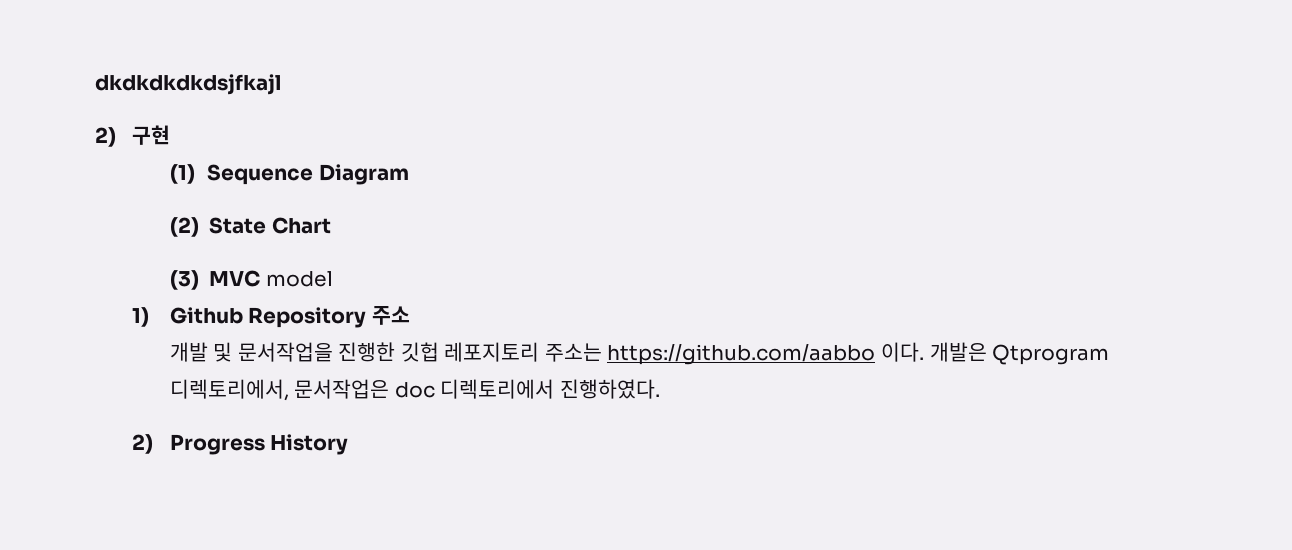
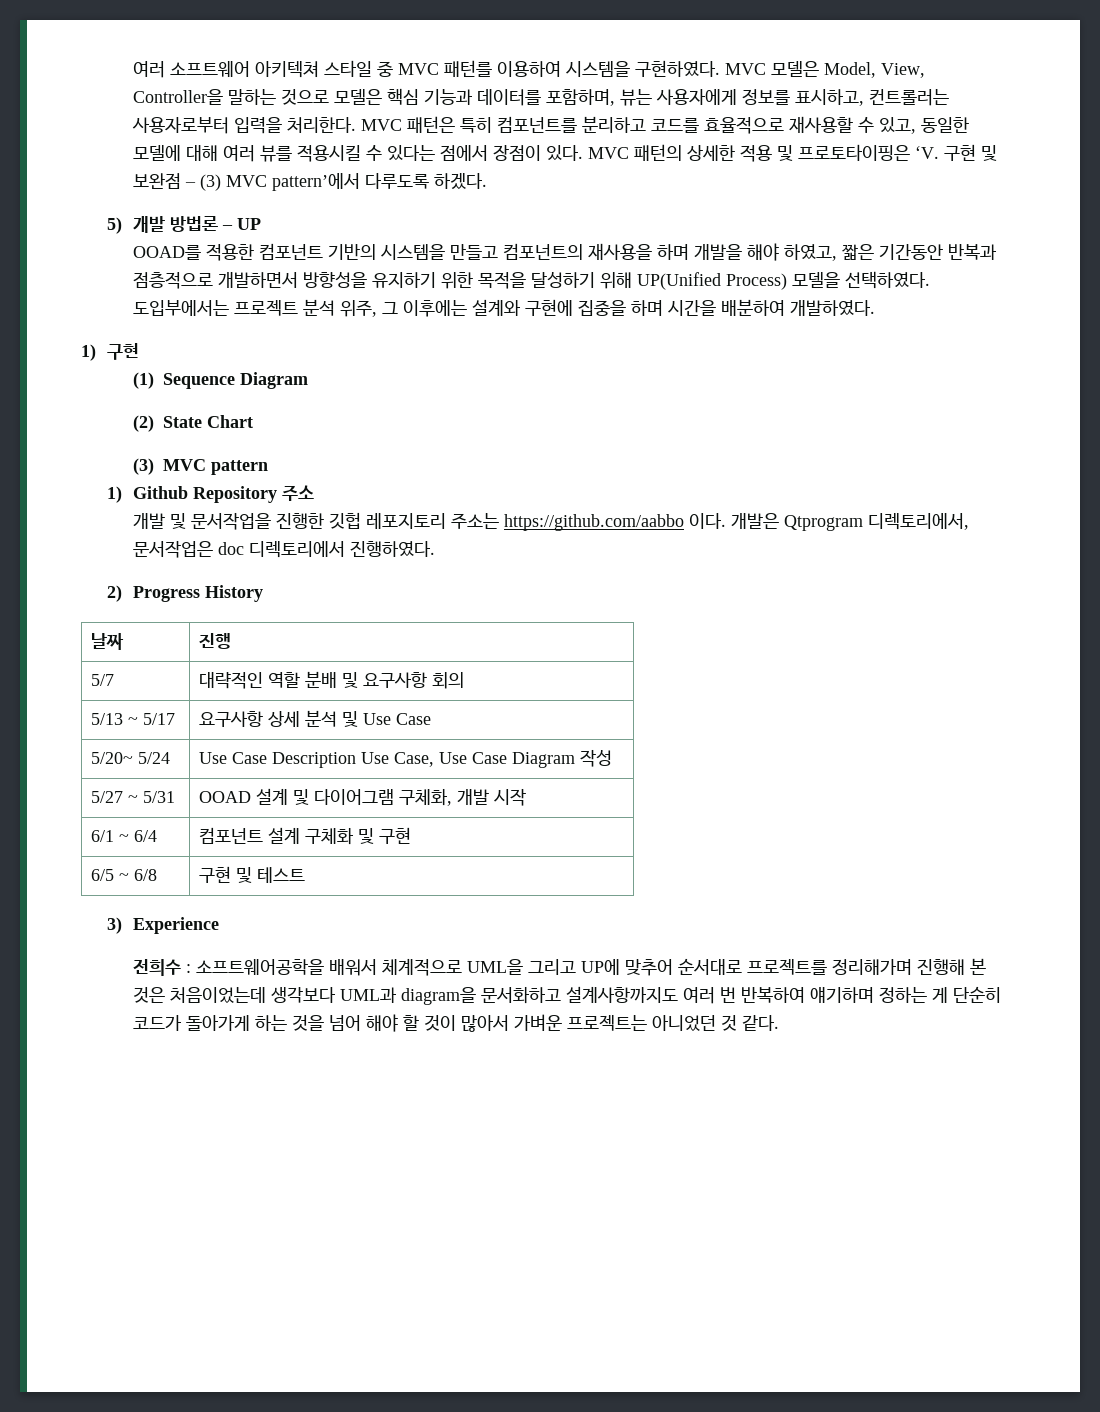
[95,74,281,95] [95,127,116,147] dkdkdkdkdsjfkajl // 2) -> [133,60,926,78] [133,88,950,106] [132,116,970,134] [133,144,998,162] [133,173,488,191] [107,216,262,234] [133,243,998,261] [133,271,931,290] [133,299,876,317] [81,344,96,361] 여러 소프트웨어 아키텍쳐 스타일 중 MVC 패턴를 이용하여 시스템을 구현하였다. MVC 모델은 Model, View, Controller을 말하는 것으로 모델은 핵심 기능과 데이터를 포함하며, 뷰는 사용자에게 정보를 표시하고, 컨트롤러는 사용자로부터 입력을 처리한다. MVC 패턴은 특히 컴포넌트를 분리하고 코드를 효율적으로 재사용할 수 있고, 동일한 모델에 대해 여러 뷰를 적용시킬 수 있다는 점에서 장점이 있다. MVC 패턴의 상세한 적용 및 프로토타이핑은 ‘V. 구현 및 보완점 – (3) MVC pattern’에서 다루도록 하겠다. // 5) 개발 방법론 – UP // OOAD를 적용한 컴포넌트 기반의 시스템을 만들고 컴포넌트의 재사용을 하며 개발을 해야 하였고, 짧은 기간동안 반복과 점층적으로 개발하면서 방향성을 유지하기 위한 목적을 달성하기 위해 UP(Unified Process) 모델을 선택하였다. 도입부에서는 프로젝트 분석 위주, 그 이후에는 설계와 구현에 집중을 하며 시간을 배분하여 개발하였다. // 1)
[265,271,333,287] model -> [211,460,269,475] pattern
(349, 444) none -> [91,633,125,650] [199,633,232,649] [91,674,115,686] [199,671,465,689] [91,713,176,725] [199,710,432,727] [91,752,171,764] [199,749,613,768] [91,791,176,803] [199,788,527,806] [91,830,158,842] [199,827,412,845] [91,869,158,881] [199,866,306,883] [107,917,220,934] [133,958,987,976] [133,986,1002,1005] [133,1014,780,1032] // 날짜 | 진행 // 5/7 | 대략적인 역할 분배 및 요구사항 회의 // 5/13 ~ 5/17 | 요구사항 상세 분석 및 Use Case // 5/20~ 5/24 | Use Case Description Use Case, Use Case Diagram 작성 // 5/27 ~ 5/31 | OOAD 설계 및 다이어그램 구체화, 개발 시작 // 6/1 ~ 6/4 | 컴포넌트 설계 구체화 및 구현 // 6/5 ~ 6/8 | 구현 및 테스트 // 3) Experience // 전희수 : 소프트웨어공학을 배워서 체계적으로 UML을 그리고 UP에 맞추어 순서대로 프로젝트를 정리해가며 진행해 본 것은 처음이었는데 생각보다 UML과 diagram을 문서화하고 설계사항까지도 여러 번 반복하여 얘기하며 정하는 게 단순히 코드가 돌아가게 하는 것을 넘어 해야 할 것이 많아서 가벼운 프로젝트는 아니었던 것 같다.

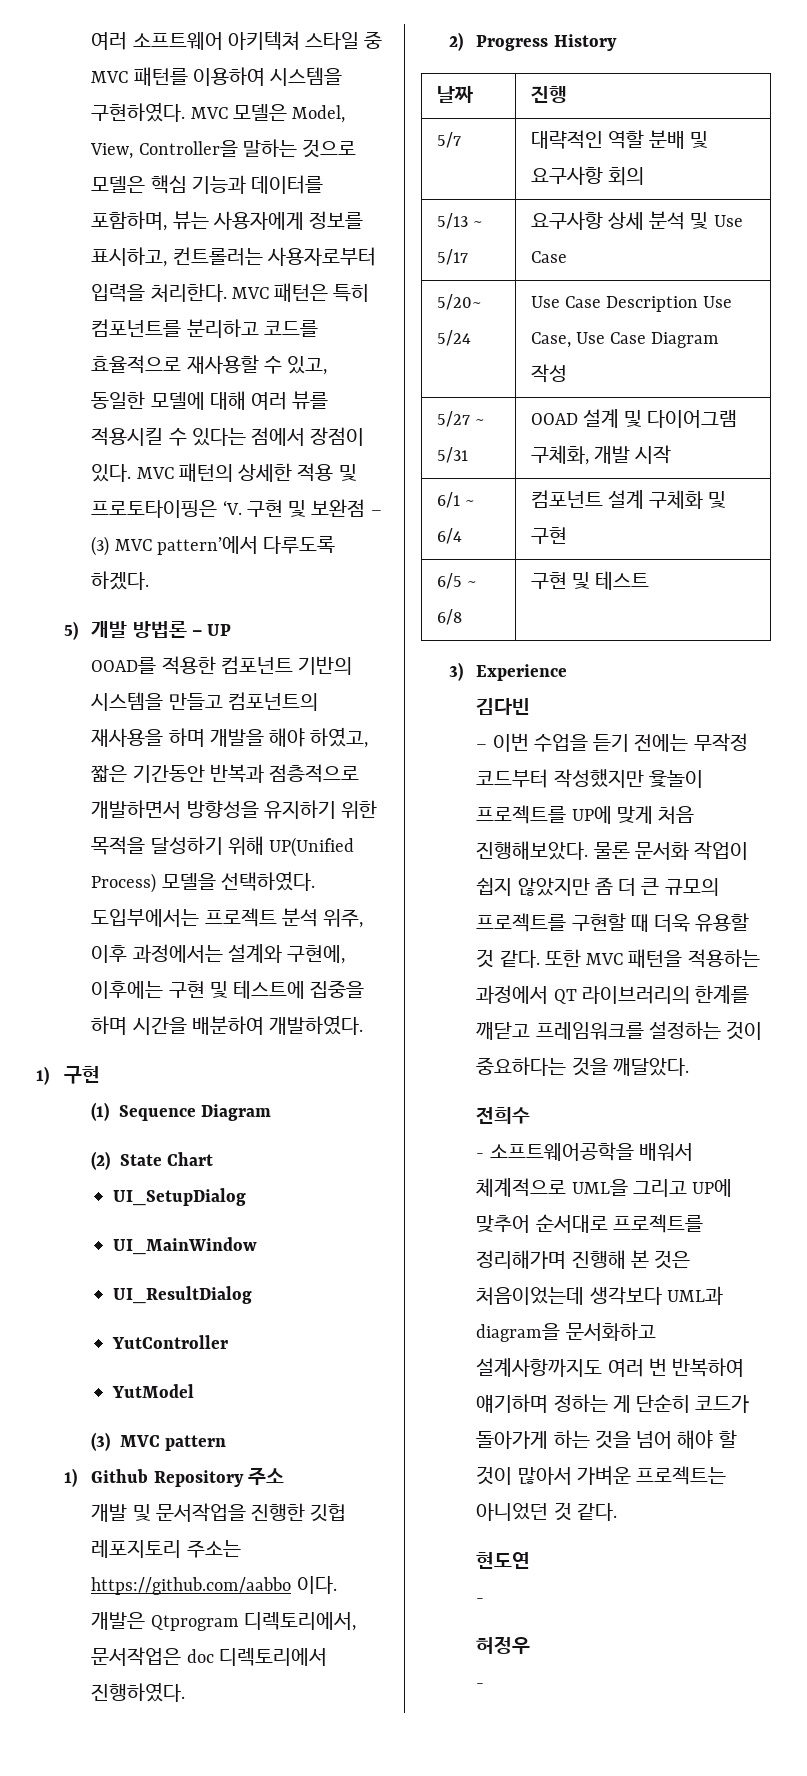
[382,299,574,317] 그 이후에는 설계와 구현에 -> [91,944,346,964] [91,980,306,999] 이후 과정에서는 설계와 구현에, 이후에는 구현 및 테스트에
(254, 421) none -> [112,1188,246,1206] [112,1237,257,1255] [112,1286,252,1304] [111,1335,228,1349] [111,1384,194,1398] // UI_SetupDialog // UI_MainWindow // UI_ResultDialog // YutController // YutModel
(220, 925) none -> [476,698,531,715] [476,733,748,752] [476,769,703,788] [476,805,695,824] [476,841,749,860] [476,878,719,896] [476,913,750,932] [476,949,760,968] [476,985,750,1004] [476,1021,763,1040] [476,1057,689,1076] // 김다빈 // – 이번 수업을 듣기 전에는 무작정 코드부터 작성했지만 윷놀이 프로젝트를 UP에 맞게 처음 진행해보았다. 물론 문서화 작업이 쉽지 않았지만 좀 더 큰 규모의 프로젝트를 구현할 때 더욱 유용할 것 같다. 또한 MVC 패턴을 적용하는 과정에서 QT 라이브러리의 한계를 깨닫고 프레임워크를 설정하는 것이 중요하다는 것을 깨달았다.
[186,964,192,973] : -> [476,1153,485,1158] // -
(780, 1023) none -> [476,1552,531,1569] [476,1598,485,1603] [476,1636,531,1654] [476,1683,485,1688] // 현도연 // - // 허정우 // -

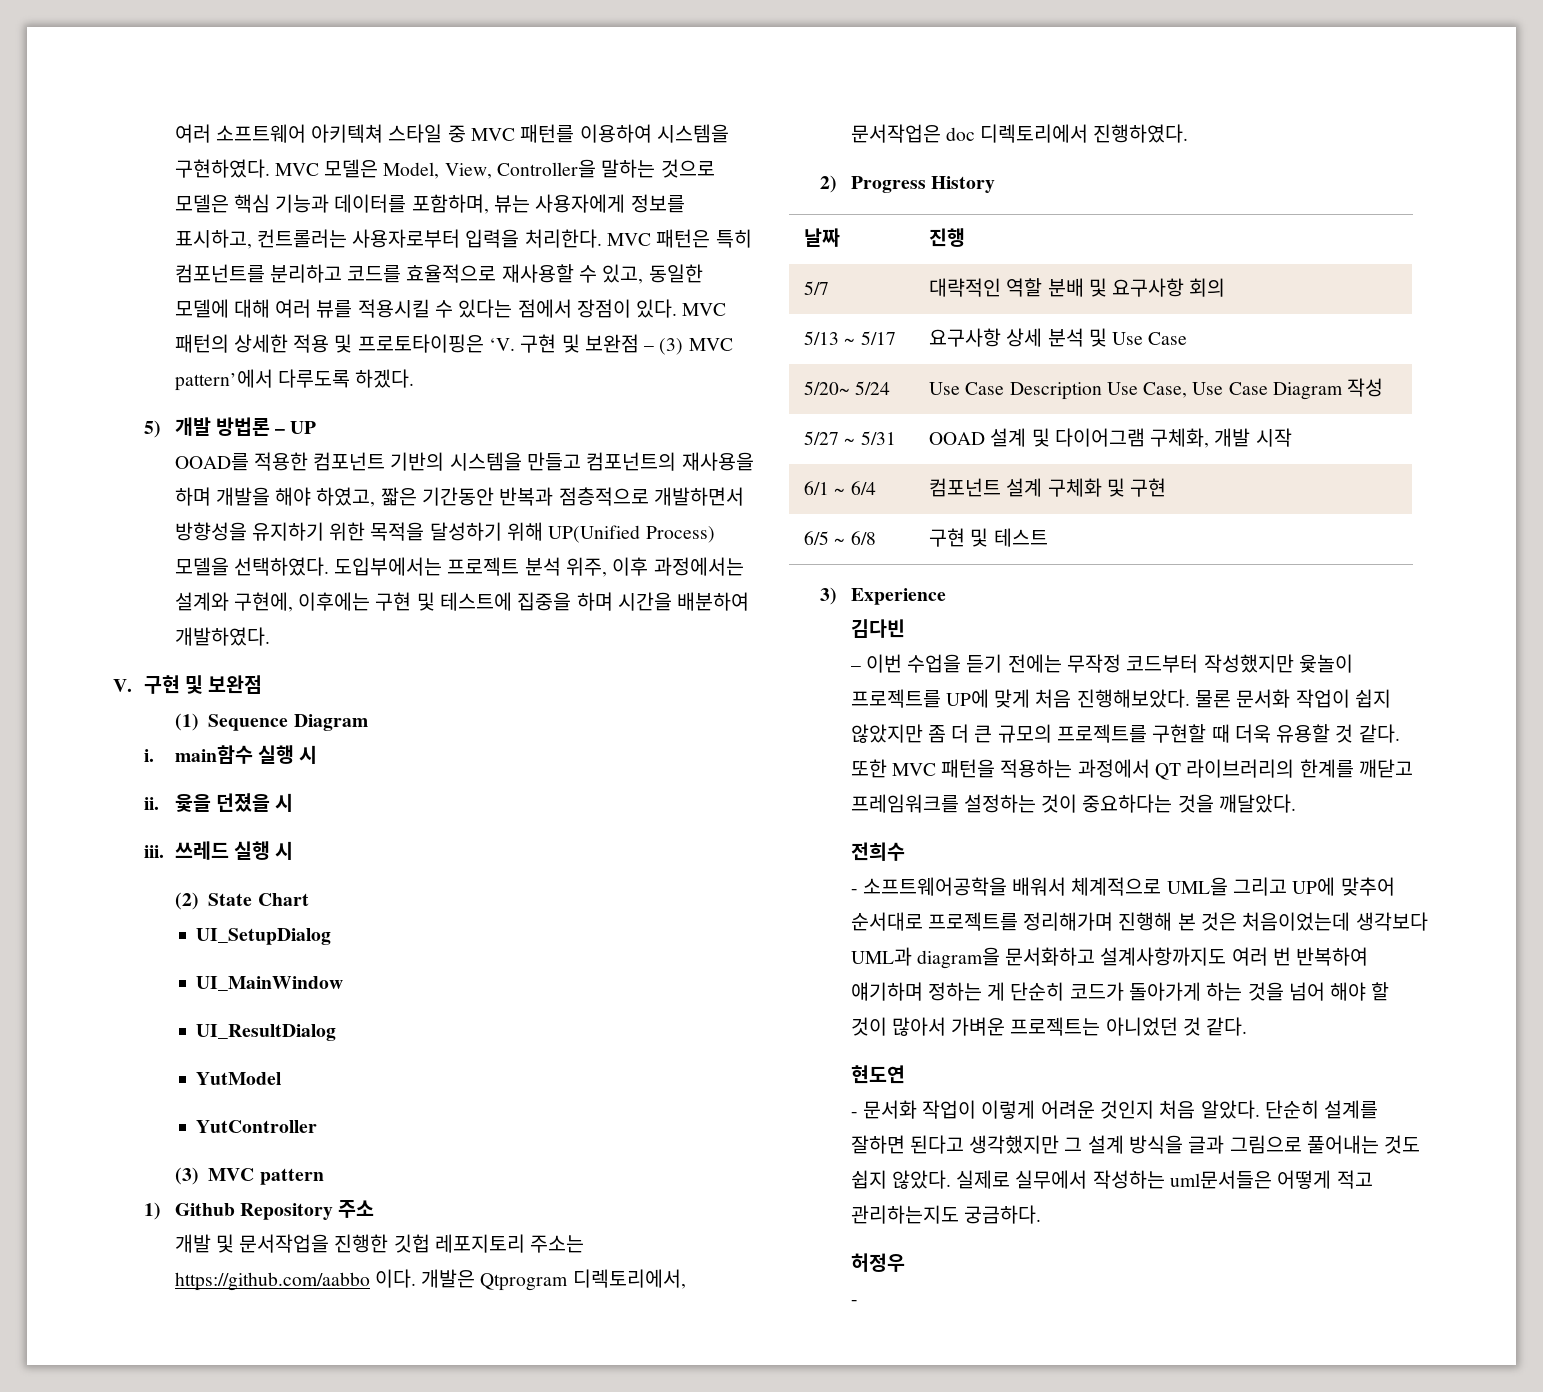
[36,1066,100,1085] 1) 구현 -> [113,675,263,694] V. 구현 및 보완점
(272, 1112) none -> [143,745,318,764] [143,793,294,812] [143,841,294,860] // i. main함수 실행 시 // ii. 윷을 던졌을 시 // iii. 쓰레드 실행 시
(252, 1295) none -> [196,1072,282,1085] // YutModel
[111,1384,194,1398] // YutModel -> (318, 1126) none
(485, 1600) none -> [862,1100,1379,1119] [850,1135,1421,1154] [850,1170,1373,1189] [850,1205,1041,1224] 문서화 작업이 이렇게 어려운 것인지 처음 알았다. 단순히 설계를 잘하면 된다고 생각했지만 그 설계 방식을 글과 그림으로 풀어내는 것도 쉽지 않았다. 실제로 실무에서 작성하는 uml문서들은 어떻게 적고 관리하는지도 궁금하다.

